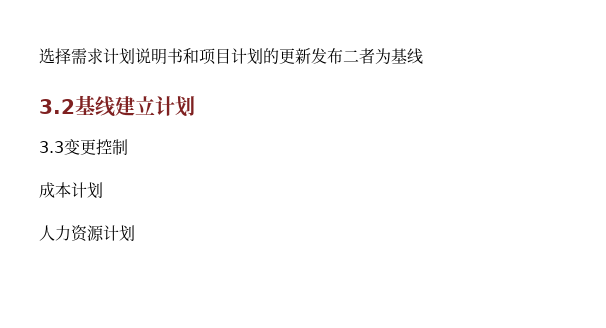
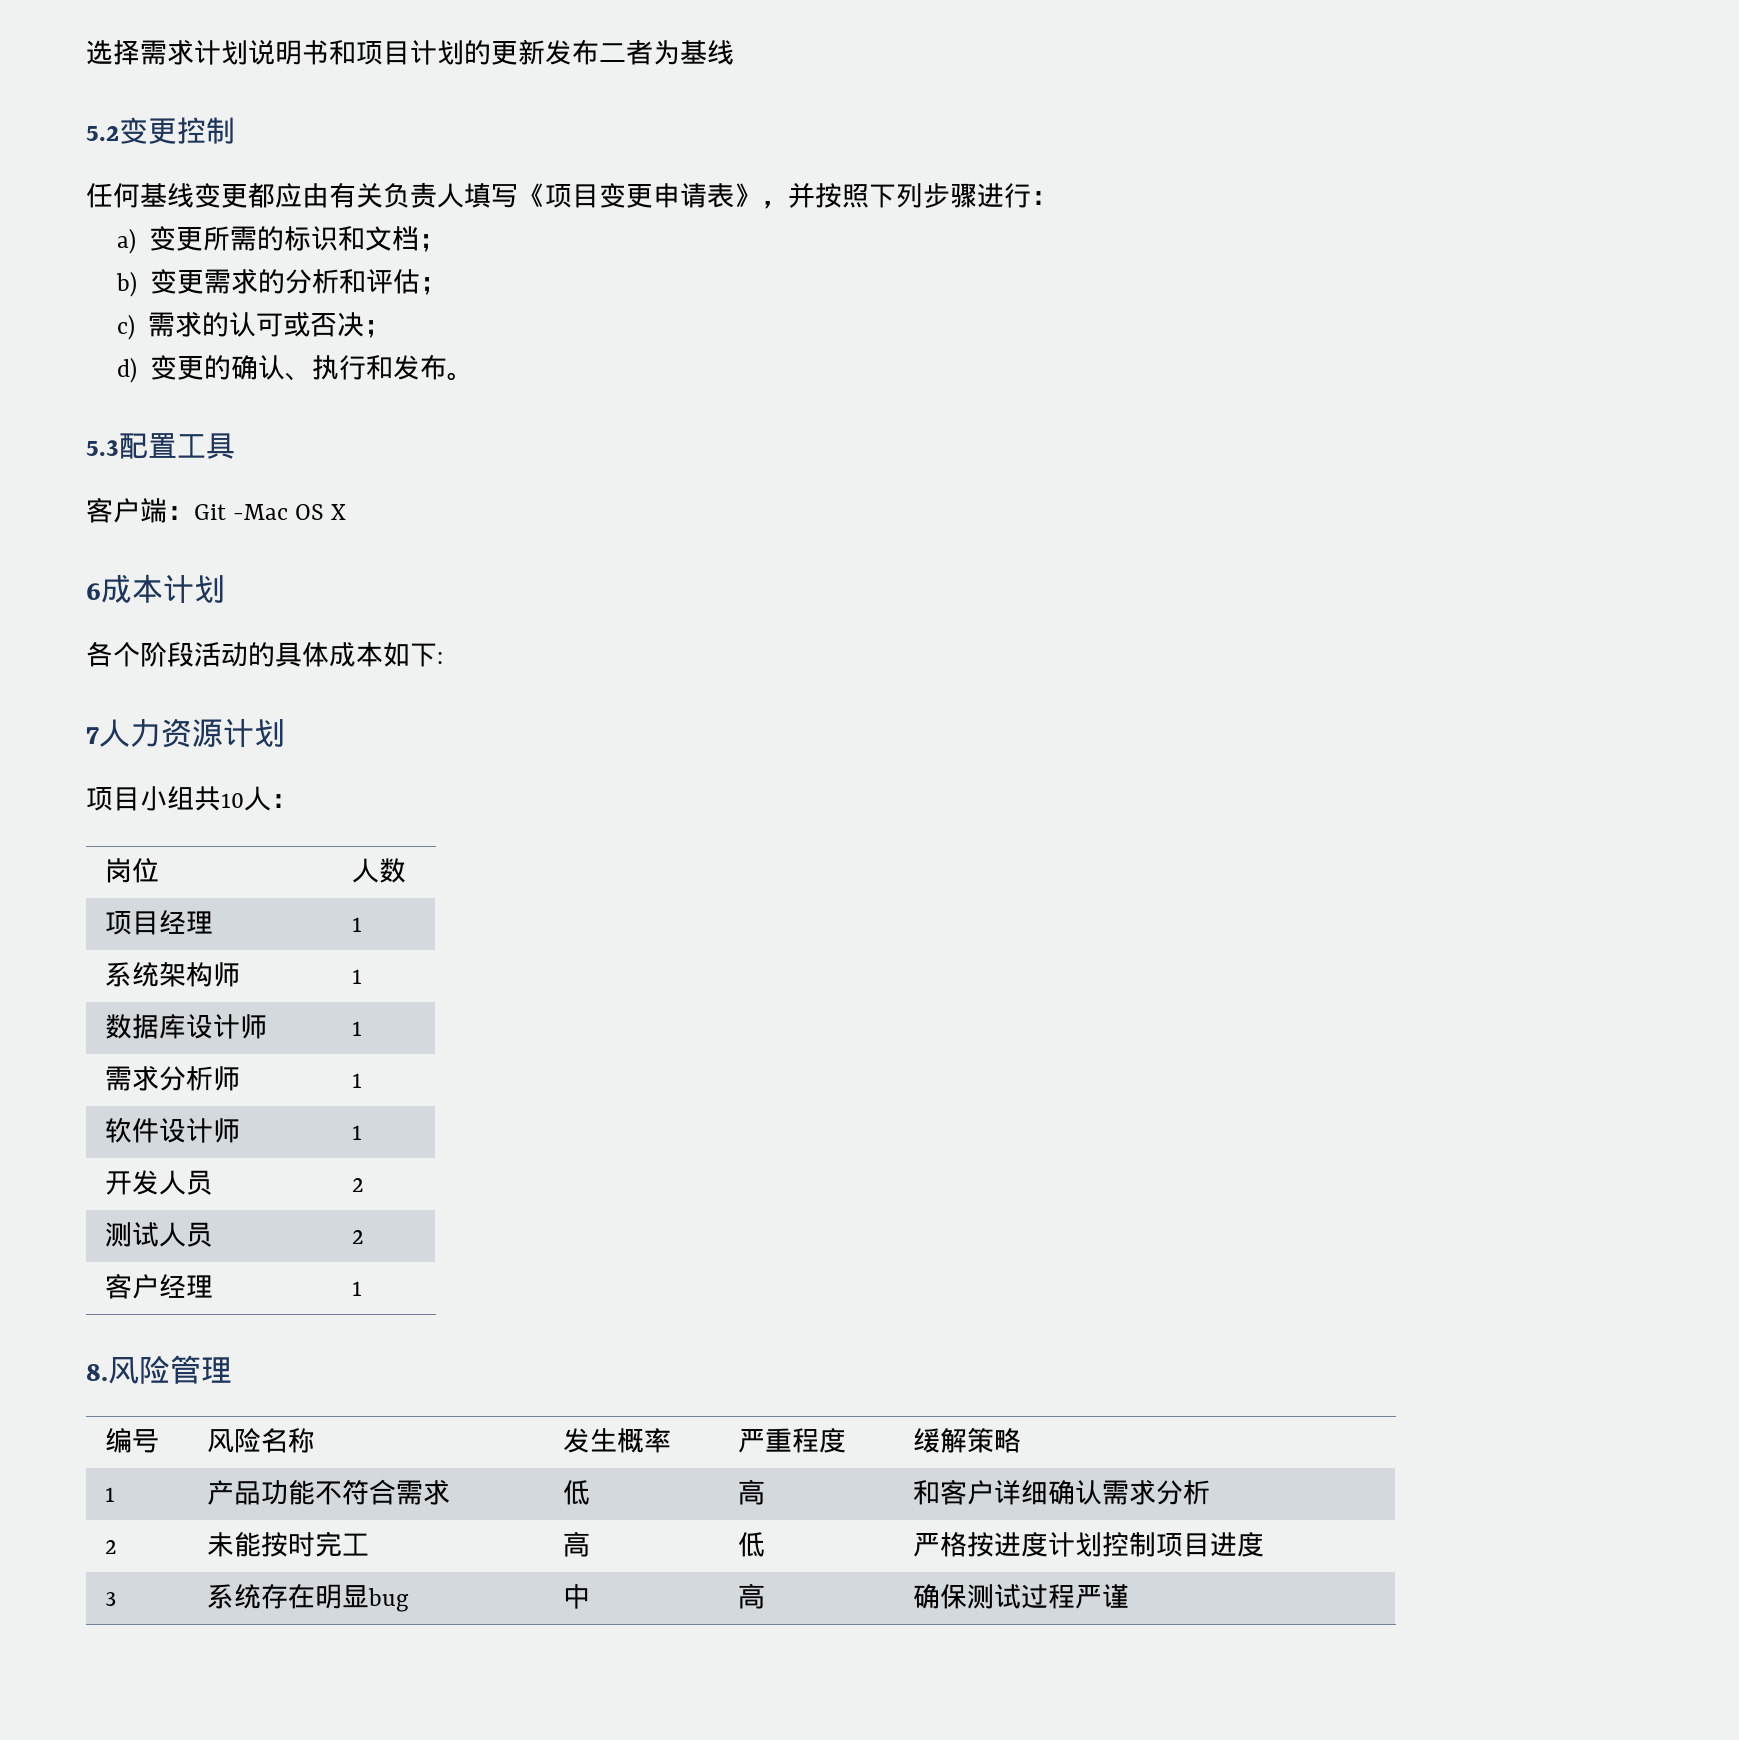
[39,95,195,117] [39,139,128,155] [39,182,103,199] [39,225,135,242] 3.2基线建立计划 // 3.3变更控制 // 成本计划 // 人力资源计划 -> [86,117,235,144] [86,182,1058,209] [116,226,447,254] [115,268,448,297] [116,311,392,340] [116,354,475,383] [86,433,235,459] [86,497,347,523] [86,574,225,604] [86,641,443,667] [86,718,285,748] [86,786,298,811] [105,858,160,883] [352,858,407,883] [105,910,214,935] [352,917,363,932] [105,962,241,987] [352,969,363,984] [105,1014,268,1039] [352,1021,363,1036] [105,1065,241,1091] [352,1073,363,1088] [105,1117,241,1143] [352,1125,363,1140] [105,1170,214,1195] [352,1178,365,1192] [105,1222,214,1247] [352,1230,365,1244] [105,1273,214,1299] [352,1281,363,1296] [86,1355,232,1384] [105,1428,160,1453] [207,1428,316,1453] [563,1428,672,1453] [738,1428,847,1453] [913,1427,1022,1453] [105,1487,116,1502] [207,1479,451,1505] [563,1480,591,1505] [738,1479,766,1505] [913,1479,1211,1505] [105,1540,118,1554] [207,1531,370,1557] [563,1531,591,1557] [738,1532,766,1557] [913,1532,1265,1557] [105,1592,117,1606] [207,1584,410,1612] [563,1584,591,1609] [738,1583,766,1609] [913,1584,1130,1609] 5.2变更控制 // 任何基线变更都应由有关负责人填写《项目变更申请表》，并按照下列步骤进行： // a)变更所需的标识和文档； // b)变更需求的分析和评估； // c)需求的认可或否决； // d)变更的确认、执行和发布。 // 5.3配置工具 // 客户端：Git -Mac OS X // 6成本计划 // 各个阶段活动的具体成本如下: // 7人力资源计划 // 项目小组共10人： // 岗位 | 人数 // 项目经理 | 1 // 系统架构师 | 1 // 数据库设计师 | 1 // 需求分析师 | 1 // 软件设计师 | 1 // 开发人员 | 2 // 测试人员 | 2 // 客户经理 | 1 // 8.风险管理 // 编号 | 风险名称 | 发生概率 | 严重程度 | 缓解策略 // 1 | 产品功能不符合需求 | 低 | 高 | 和客户详细确认需求分析 // 2 | 未能按时完工 | 高 | 低 | 严格按进度计划控制项目进度 // 3 | 系统存在明显bug | 中 | 高 | 确保测试过程严谨

